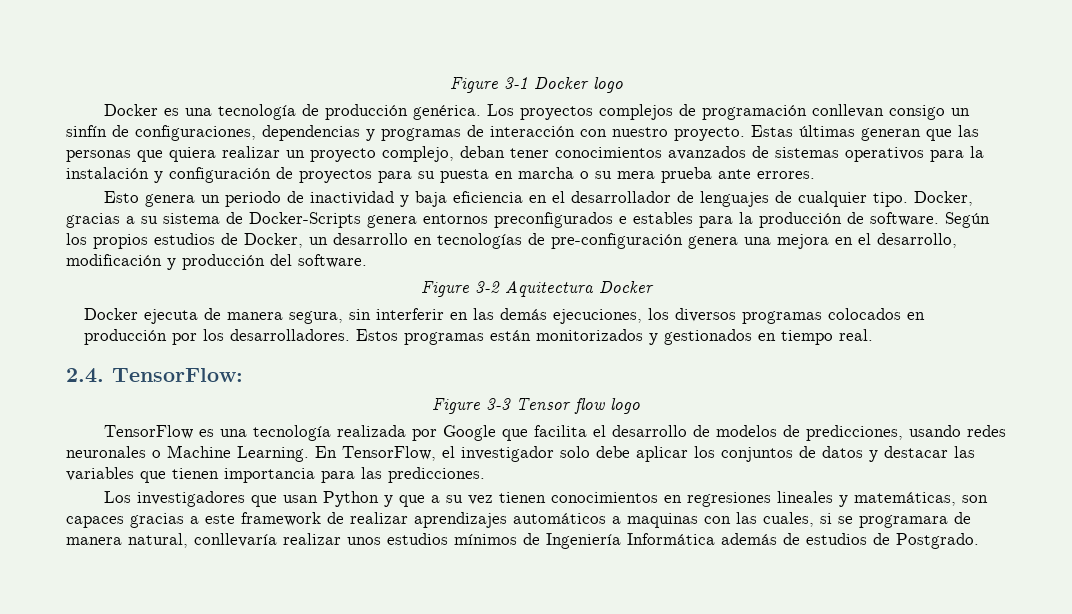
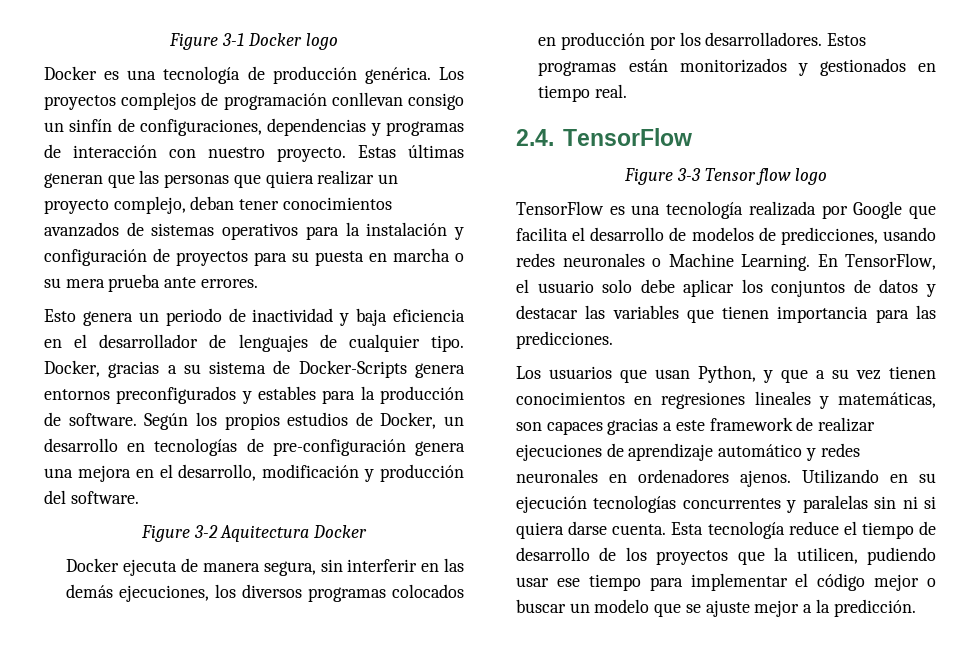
[619,216,627,224] e -> [241,391,252,404] y
[112,368,244,382] TensorFlow: -> [562,128,692,146] TensorFlow
[461,446,554,462] investigador -> [537,280,594,293] usuario
[136,491,245,507] investigadores -> [549,366,612,379] usuarios
[322,491,379,507] Python -> [698,365,756,383] Python,
[414,512,971,528] [66,533,979,549] aprendizajes automáticos a maquinas con las cuales, si se programara de manera natural, conllevaría realizar unos estudios mínimos de Ingeniería Informática además de estudios de Postgrado. -> [516,443,860,461] [516,469,936,487] [516,495,937,513] [516,521,936,539] [516,547,936,565] [516,573,936,591] [516,599,916,617] ejecuciones de aprendizaje automático y redes neuronales en ordenadores ajenos. Utilizando en su ejecución tecnologías concurrentes y paralelas sin ni si quiera darse cuenta. Esta tecnología reduce el tiempo de desarrollo de los proyectos que la utilicen, pudiendo usar ese tiempo para implementar el código mejor o buscar un modelo que se ajuste mejor a la predicción.

